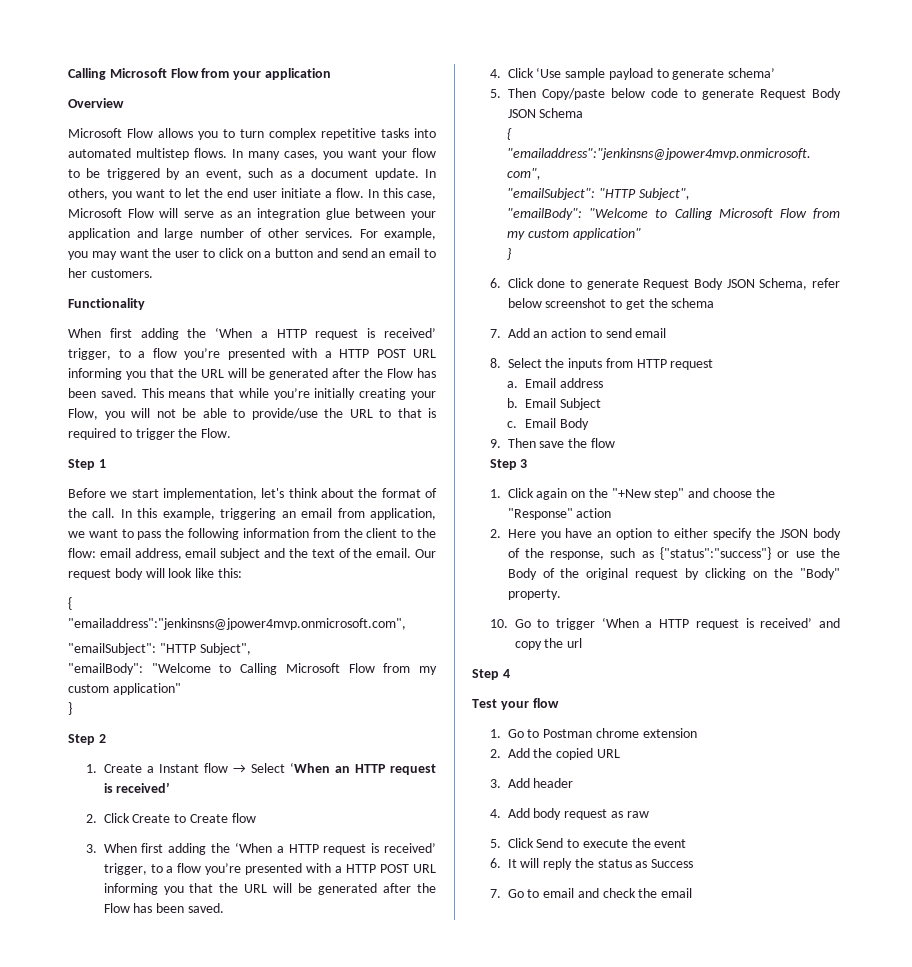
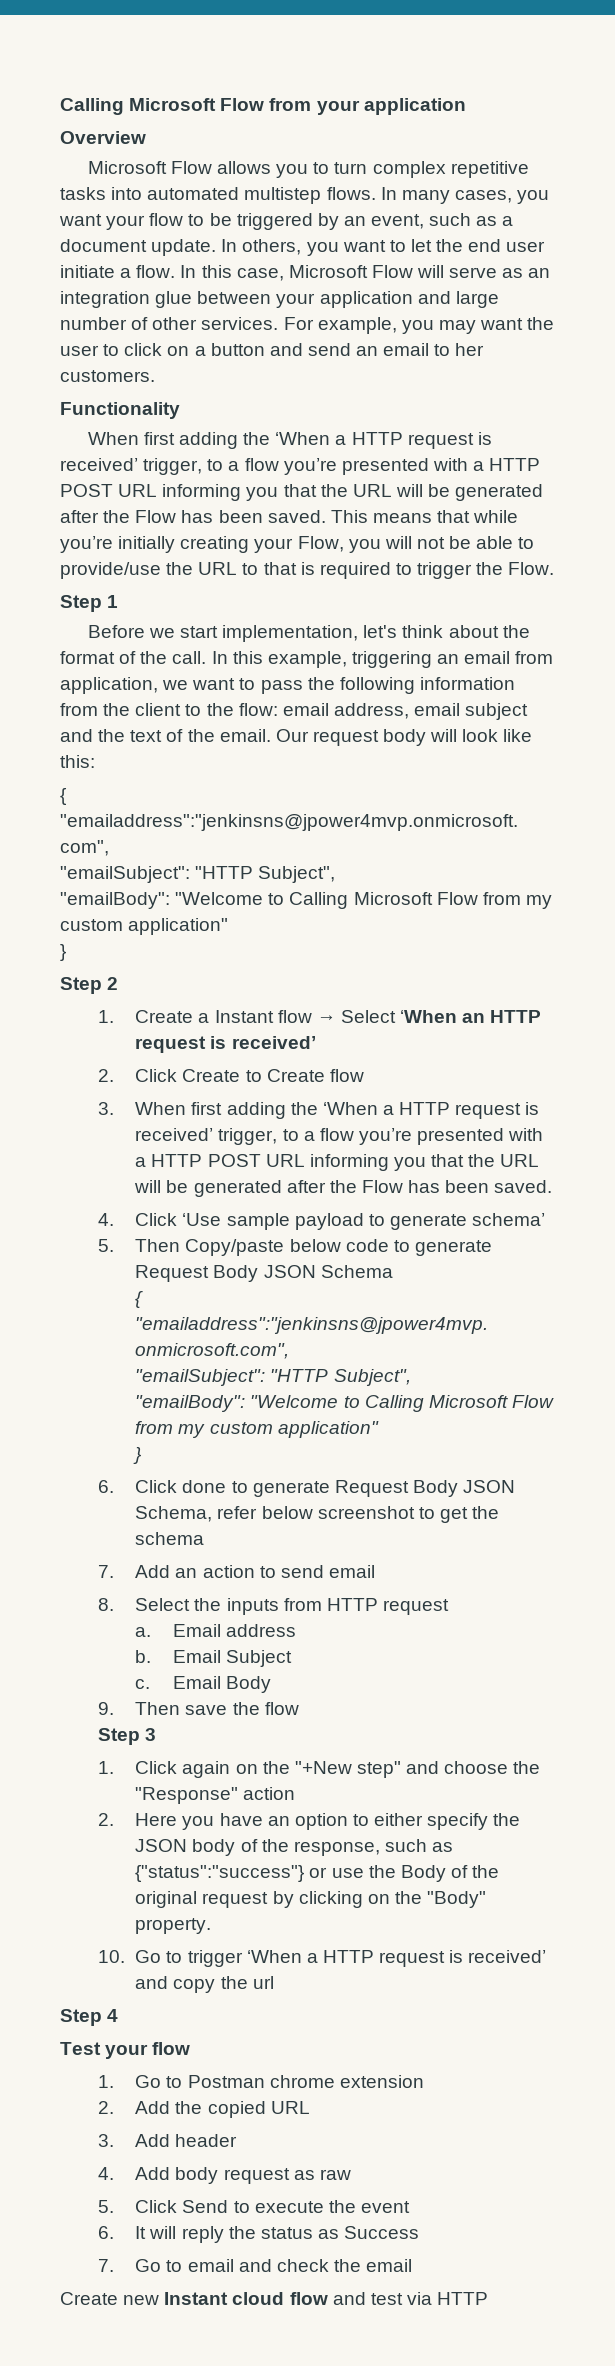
(693, 893) none -> [60,2292,489,2305] // Create new Instant cloud flow and test via HTTP

